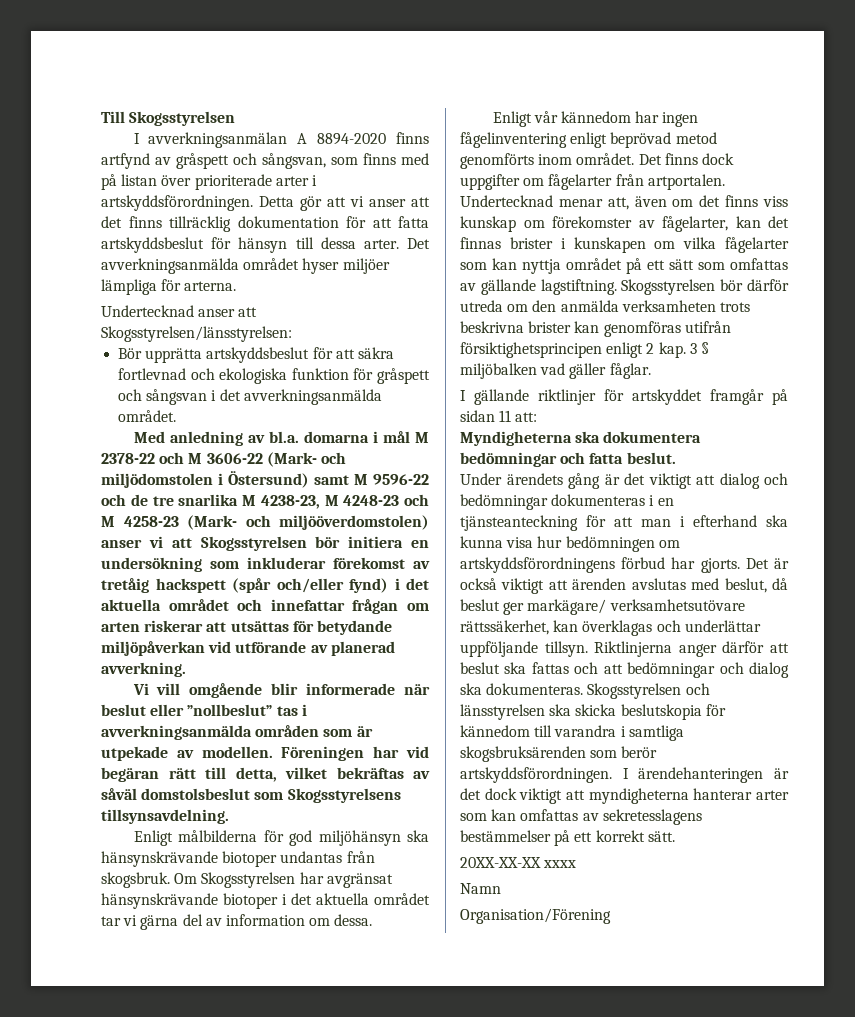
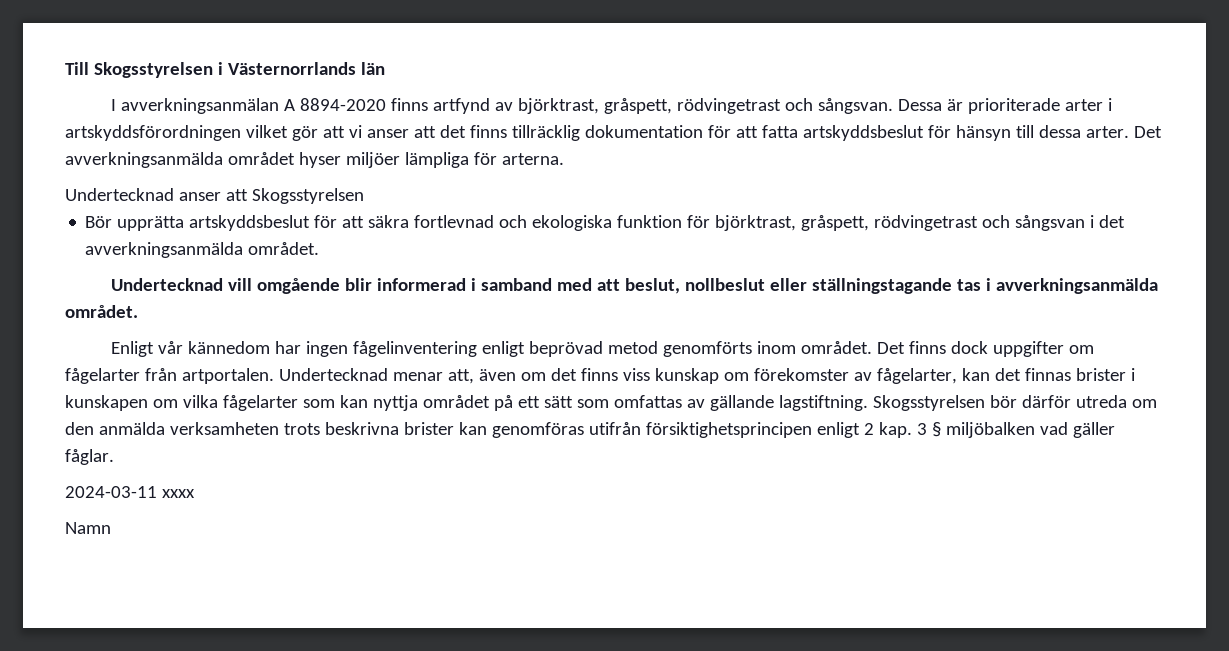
(236, 118) none -> [217,62,385,75] i Västernorrlands län
[176,153,429,169] [101,174,192,190] gråspett och sångsvan, som finns med på listan över -> [518,98,964,114] björktrast, gråspett, rödvingetrast och sångsvan. Dessa är
[101,195,294,211] artskyddsförordningen. Detta -> [65,125,288,141] artskyddsförordningen vilket
[101,326,292,342] Skogsstyrelsen/länsstyrelsen: -> [251,188,364,204] Skogsstyrelsen
[376,368,430,384] gråspett -> [715,215,979,231] björktrast, gråspett, rödvingetrast
[133,431,430,446] [101,452,346,467] [101,471,429,488] [101,494,429,509] [101,515,429,530] [101,536,429,551] [101,557,430,572] [101,578,429,593] [101,599,429,614] [101,620,392,635] [101,641,395,656] [101,662,186,677] [132,683,430,698] [101,704,307,716] [101,725,373,740] [101,746,429,761] [101,767,430,782] [101,788,401,803] [101,809,229,824] [133,830,429,846] [101,851,375,867] [101,872,393,888] [101,893,430,909] [101,914,373,930] Med anledning av bl.a. domarna i mål M 2378-22 och M 3606-22 (Mark- och miljödomstolen i Östersund) samt M 9596-22 och de tre snarlika M 4238-23, M 4248-23 och M 4258-23 (Mark- och miljööverdomstolen) anser vi att Skogsstyrelsen bör initiera en undersökning som inkluderar förekomst av tretåig hackspett (spår och/eller fynd) i det aktuella området och innefattar frågan om arten riskerar att utsättas för betydande miljöpåverkan vid utförande av planerad avverkning. // Vi vill omgående blir informerade när beslut eller ”nollbeslut” tas i avverkningsanmälda områden som är utpekade av modellen. Föreningen har vid begäran rätt till detta, vilket bekräftas av såväl domstolsbeslut som Skogsstyrelsens tillsynsavdelning. // Enligt målbilderna för god miljöhänsyn ska hänsynskrävande biotoper undantas från skogsbruk. Om Skogsstyrelsen har avgränsat hänsynskrävande biotoper i det aktuella området tar vi gärna del av information om dessa. -> [111,278,1159,294] [65,305,138,318] Undertecknad vill omgående blir informerad i samband med att beslut, nollbeslut eller ställningstagande tas i avverkningsanmälda området.
[460,389,788,405] [460,410,538,422] [460,431,702,446] [460,452,676,467] [460,473,788,489] [460,494,674,510] [460,515,788,531] [460,536,680,552] [460,557,789,573] [460,578,788,594] [460,599,745,615] [460,620,761,636] [460,641,789,657] [460,662,789,678] [460,683,710,699] [460,704,726,720] [460,725,684,741] [460,746,658,762] [460,767,789,783] [460,788,789,804] [460,809,702,825] [460,830,675,846] [460,857,541,868] I gällande riktlinjer för artskyddet framgår på sidan 11 att: // Myndigheterna ska dokumentera bedömningar och fatta beslut. // Under ärendets gång är det viktigt att dialog och bedömningar dokumenteras i en tjänsteanteckning för att man i efterhand ska kunna visa hur bedömningen om artskyddsförordningens förbud har gjorts. Det är också viktigt att ärenden avslutas med beslut, då beslut ger markägare/ verksamhetsutövare rättssäkerhet, kan överklagas och underlättar uppföljande tillsyn. Riktlinjerna anger därför att beslut ska fattas och att bedömningar och dialog ska dokumenteras. Skogsstyrelsen och länsstyrelsen ska skicka beslutskopia för kännedom till varandra i samtliga skogsbruksärenden som berör artskyddsförordningen. I ärendehanteringen är det dock viktigt att myndigheterna hanterar arter som kan omfattas av sekretesslagens bestämmelser på ett korrekt sätt. // 20XX-XX-XX -> [65,486,157,498] 2024-03-11
[460,908,611,924] // Organisation/Förening -> (111, 528) none

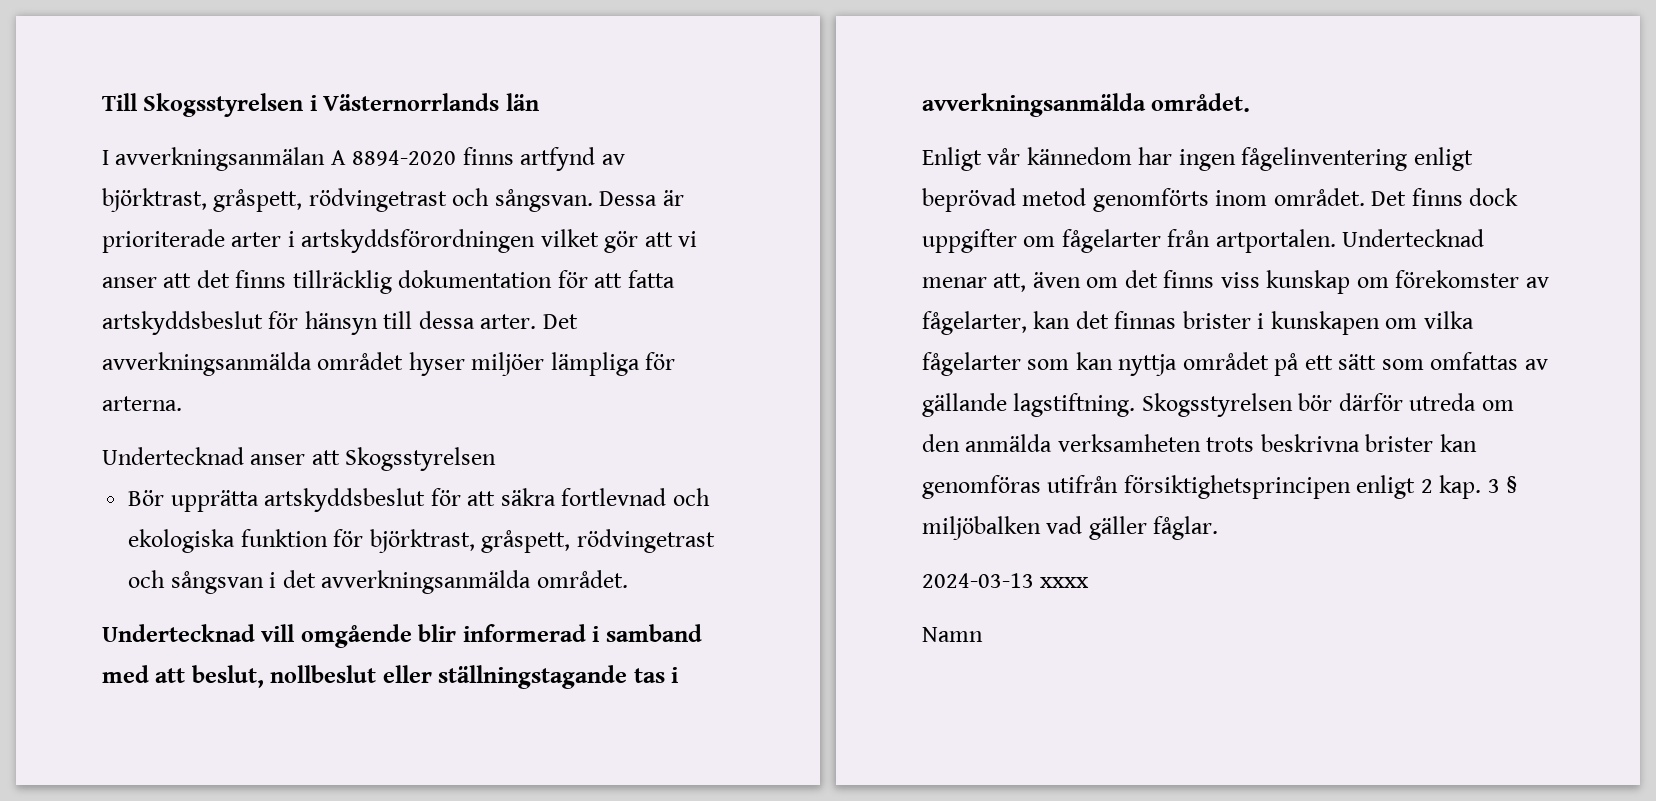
[65,486,157,498] 2024-03-11 -> [922,573,1034,588] 2024-03-13

